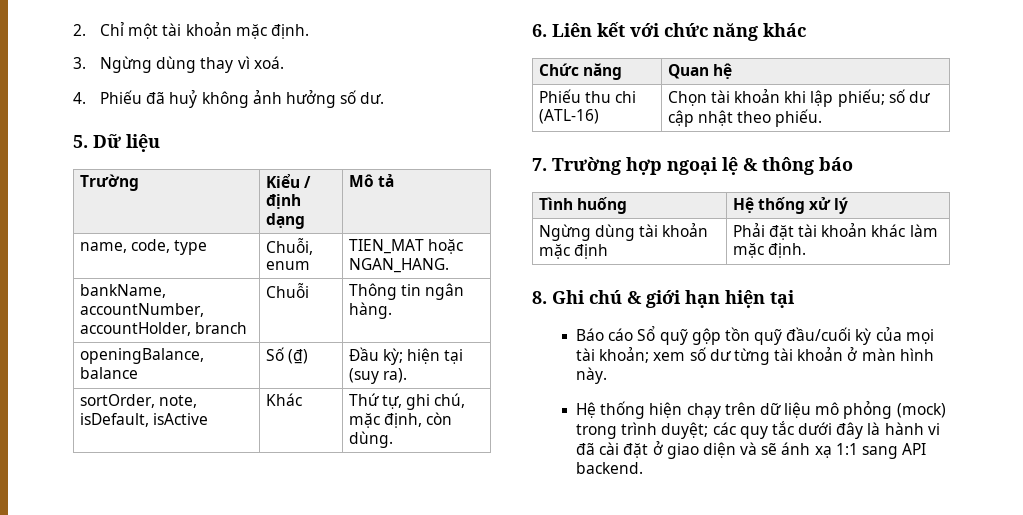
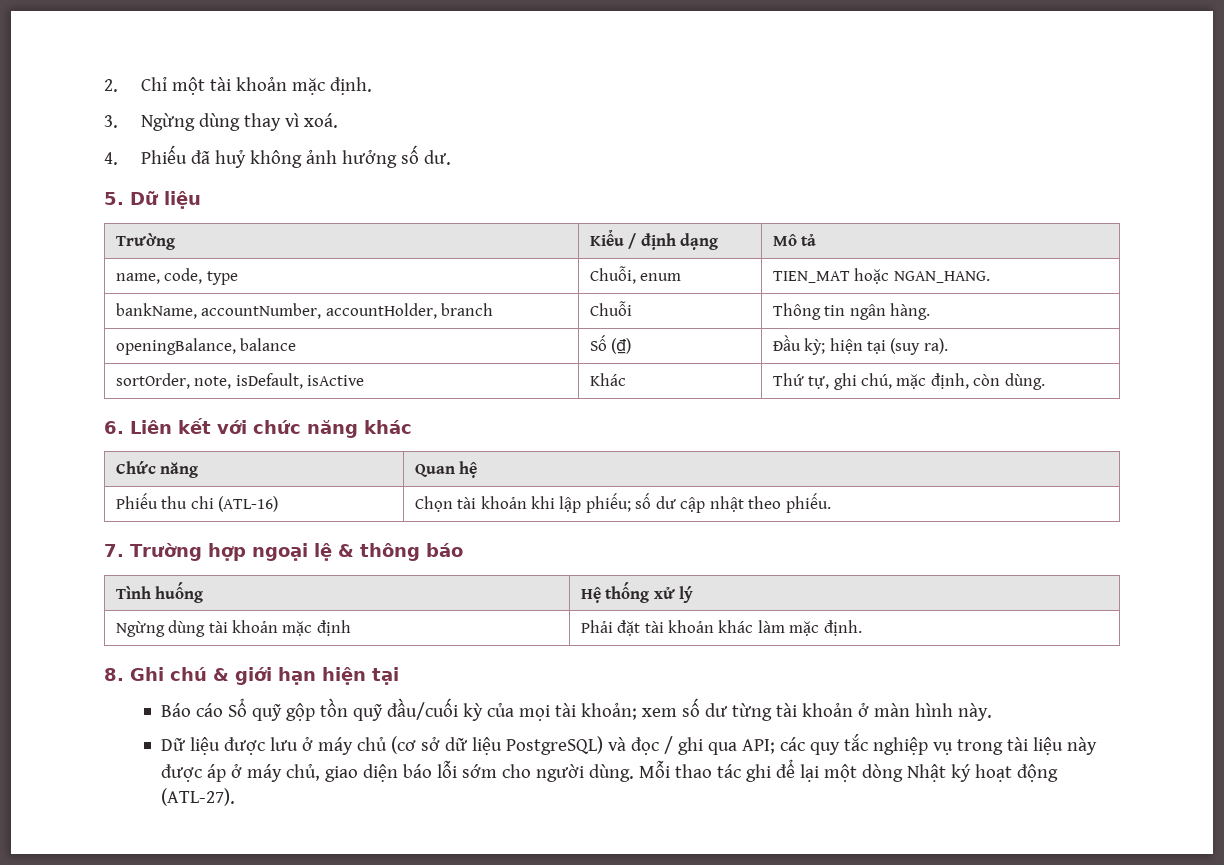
[576,401,946,419] [576,421,940,439] [576,441,927,459] [576,462,644,474] Hệ thống hiện chạy trên dữ liệu mô phỏng (mock) trong trình duyệt; các quy tắc dưới đây là hành vi đã cài đặt ở giao diện và sẽ ánh xạ 1:1 sang API backend. -> [160,733,1097,755] [160,759,1058,782] [160,788,235,806] Dữ liệu được lưu ở máy chủ (cơ sở dữ liệu PostgreSQL) và đọc / ghi qua API; các quy tắc nghiệp vụ trong tài liệu này được áp ở máy chủ, giao diện báo lỗi sớm cho người dùng. Mỗi thao tác ghi để lại một dòng Nhật ký hoạt động (ATL-27).

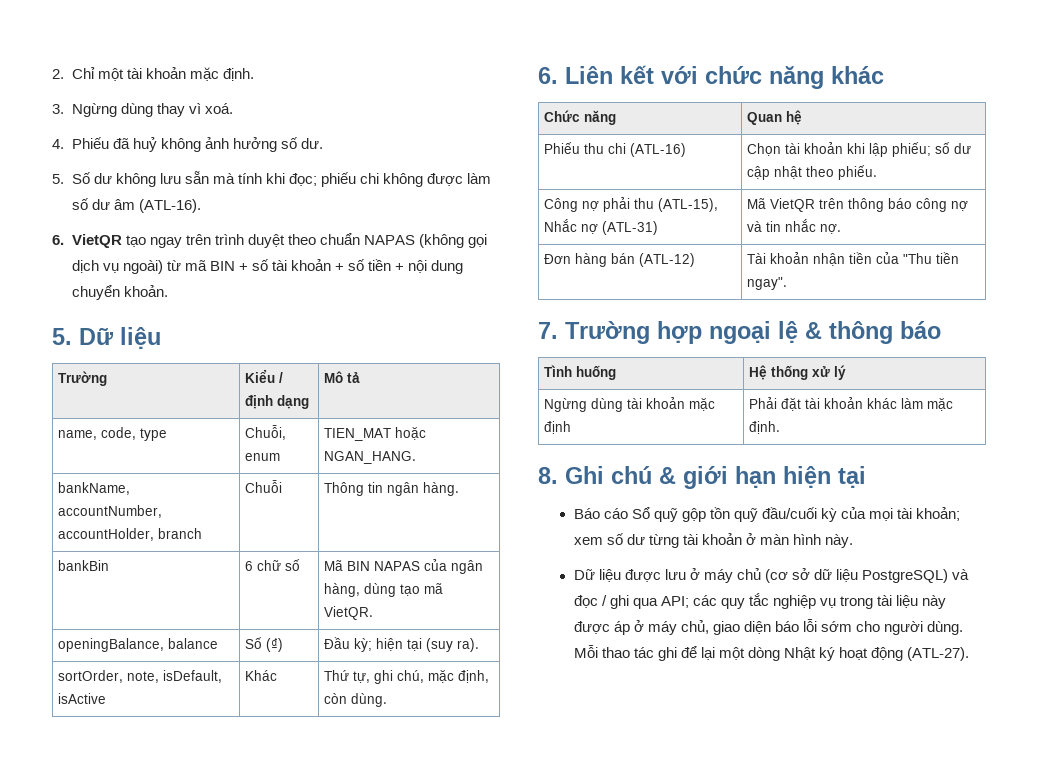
(451, 157) none -> [52,171,492,187] [71,198,201,213] [52,233,488,248] [71,259,464,274] [71,285,168,300] // 5. Số dư không lưu sẵn mà tính khi đọc; phiếu chi không được làm số dư âm (ATL-16). // 6. VietQR tạo ngay trên trình duyệt theo chuẩn NAPAS (không gọi dịch vụ ngoài) từ mã BIN + số tài khoản + số tiền + nội dung chuyển khoản.
(931, 311) none -> [58,560,110,571] [245,559,301,571] [324,559,484,574] [324,583,444,597] [324,606,374,620] // bankBin | 6 chữ số | Mã BIN NAPAS của ngân hàng, dùng tạo mã VietQR.
(831, 503) none -> [544,197,719,212] [544,219,659,235] [747,198,969,212] [747,219,842,234] [544,253,696,267] [747,252,960,266] [747,277,788,290] // Công nợ phải thu (ATL-15), Nhắc nợ (ATL-31) | Mã VietQR trên thông báo công nợ và tin nhắc nợ. // Đơn hàng bán (ATL-12) | Tài khoản nhận tiền của "Thu tiền ngay".

